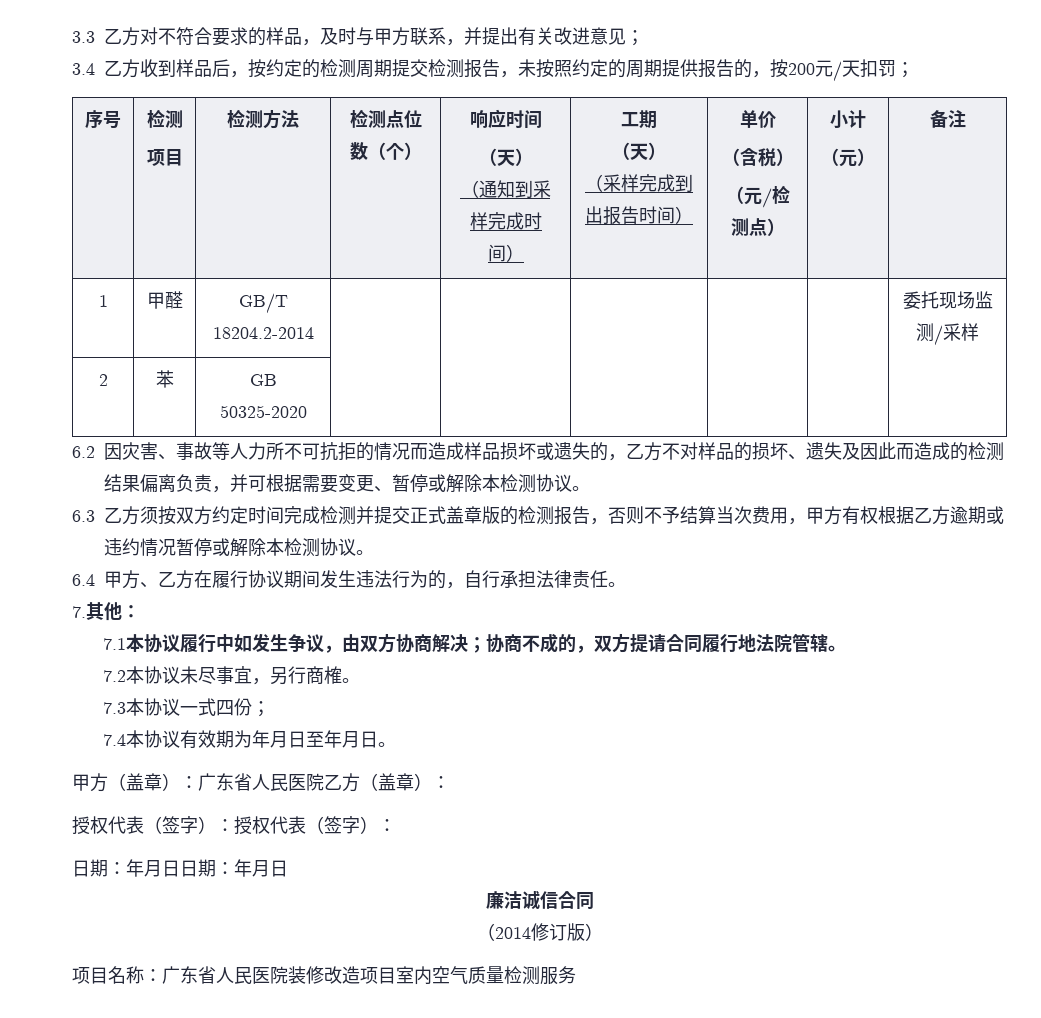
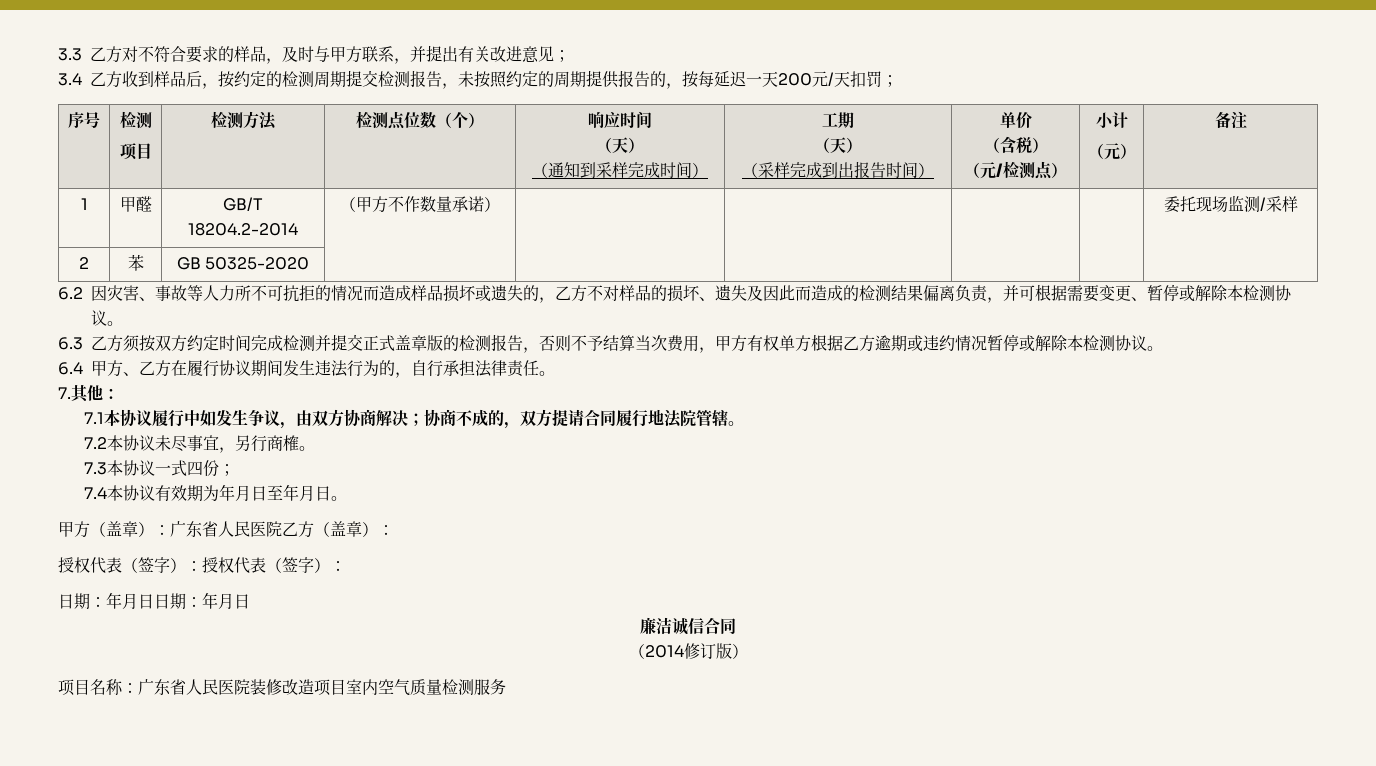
(788, 68) none -> [698,71,778,88] 每延迟一天
(314, 333) none -> [340,196,500,213] （甲方不作数量承诺）
(878, 515) none -> [779,335,811,352] 单方

